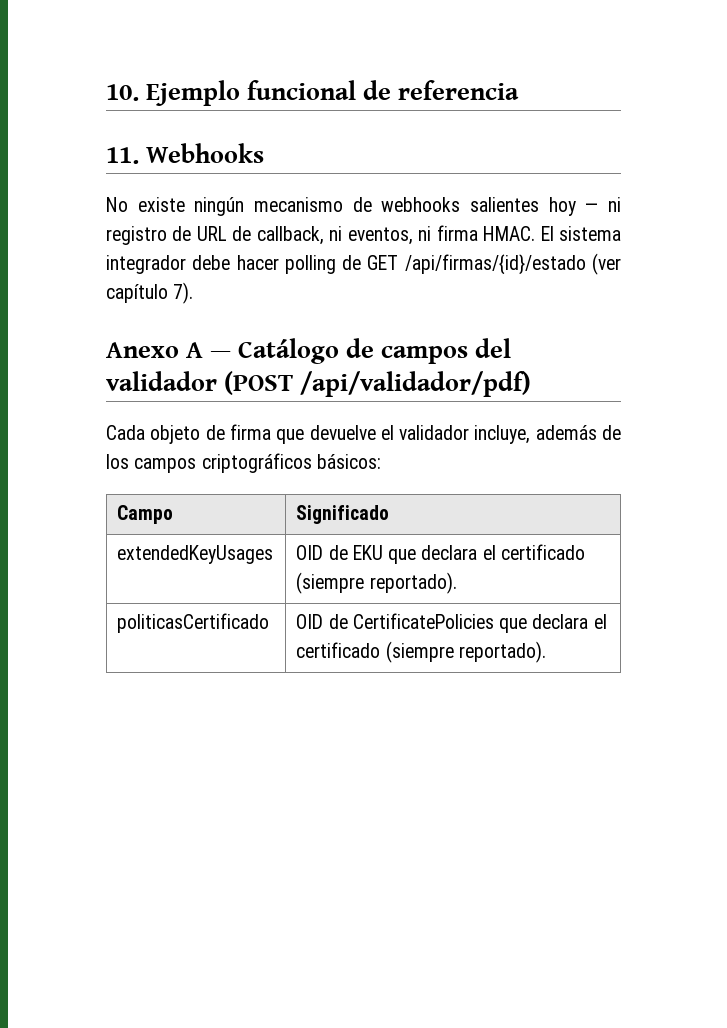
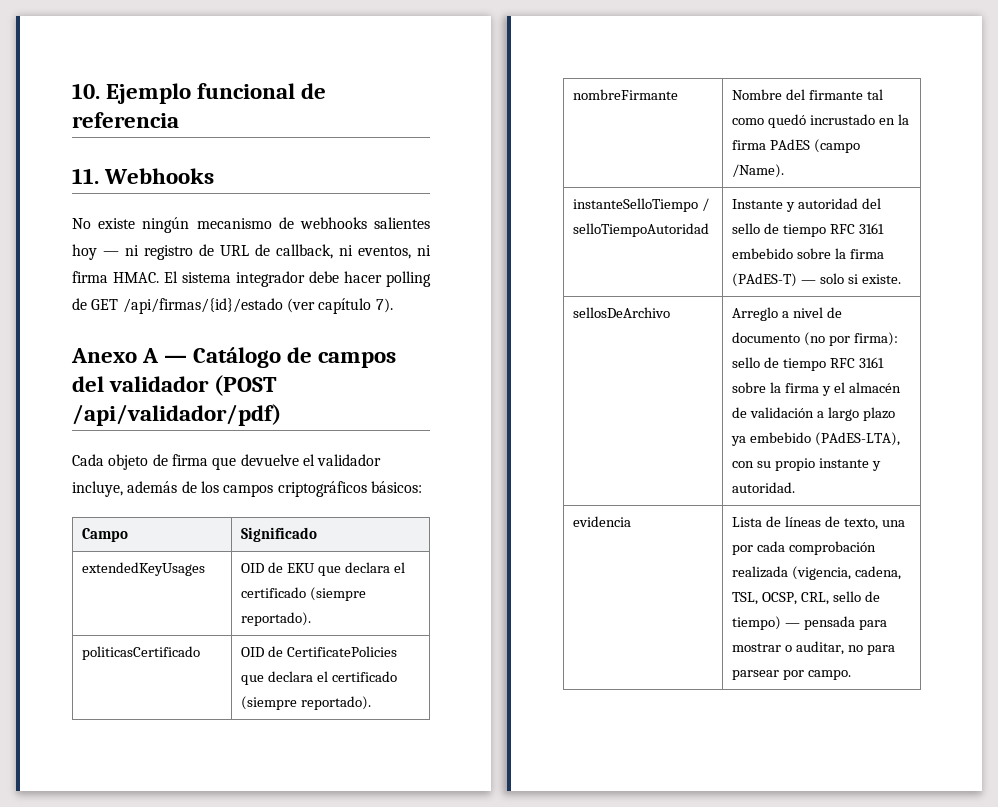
(546, 652) none -> [573,89,679,100] [732,89,883,100] [732,114,909,128] [732,139,860,153] [732,164,785,178] [573,198,710,212] [573,223,710,237] [732,198,881,212] [732,223,884,237] [732,248,884,259] [732,273,901,287] [573,307,671,318] [732,307,842,321] [732,332,898,346] [732,357,884,371] [732,382,901,396] [732,407,895,421] [731,432,900,446] [732,458,881,471] [732,482,796,493] [573,516,632,527] [732,516,905,530] [732,541,876,555] [732,566,901,580] [732,591,880,605] [732,616,887,630] [732,641,895,655] [732,670,851,680] // nombreFirmante | Nombre del firmante tal como quedó incrustado en la firma PAdES (campo /Name). // instanteSelloTiempo / selloTiempoAutoridad | Instante y autoridad del sello de tiempo RFC 3161 embebido sobre la firma (PAdES-T) — solo si existe. // sellosDeArchivo | Arreglo a nivel de documento (no por firma): sello de tiempo RFC 3161 sobre la firma y el almacén de validación a largo plazo ya embebido (PAdES-LTA), con su propio instante y autoridad. // evidencia | Lista de líneas de texto, una por cada comprobación realizada (vigencia, cadena, TSL, OCSP, CRL, sello de tiempo) — pensada para mostrar o auditar, no para parsear por campo.

